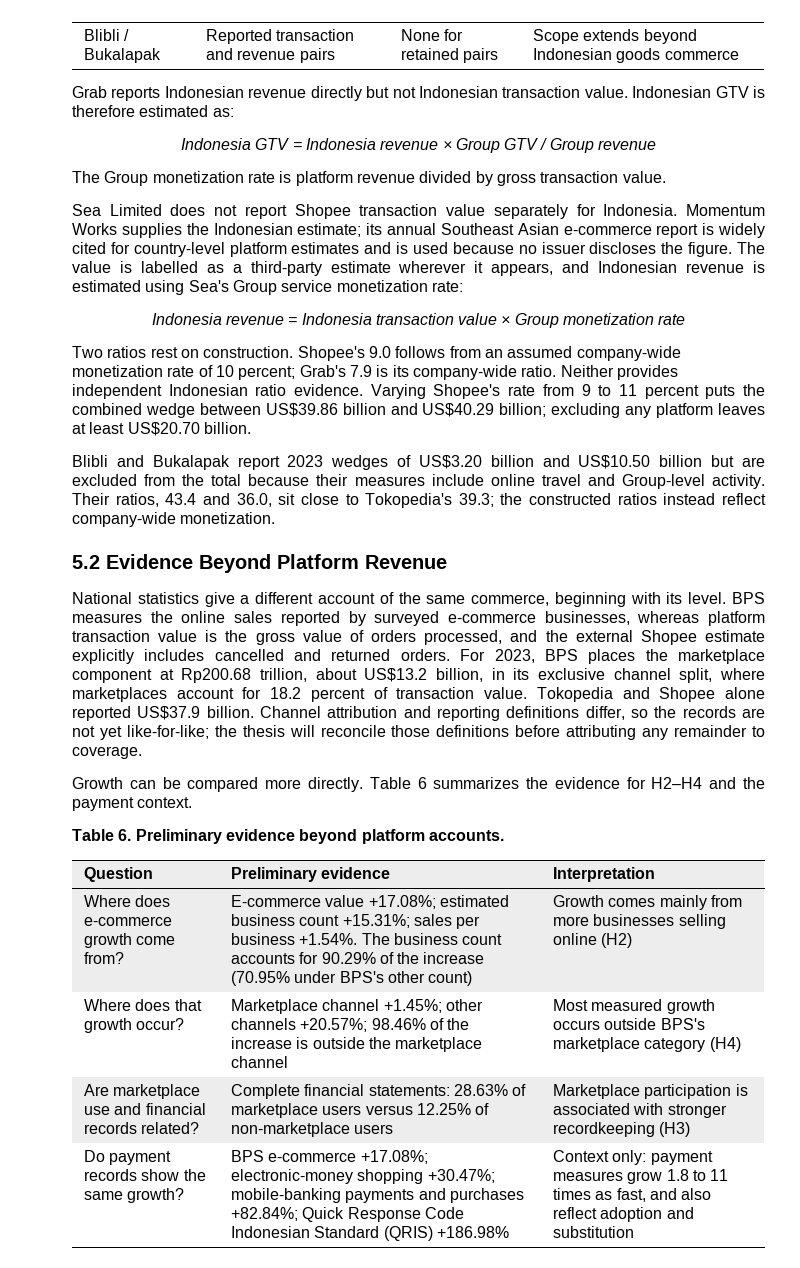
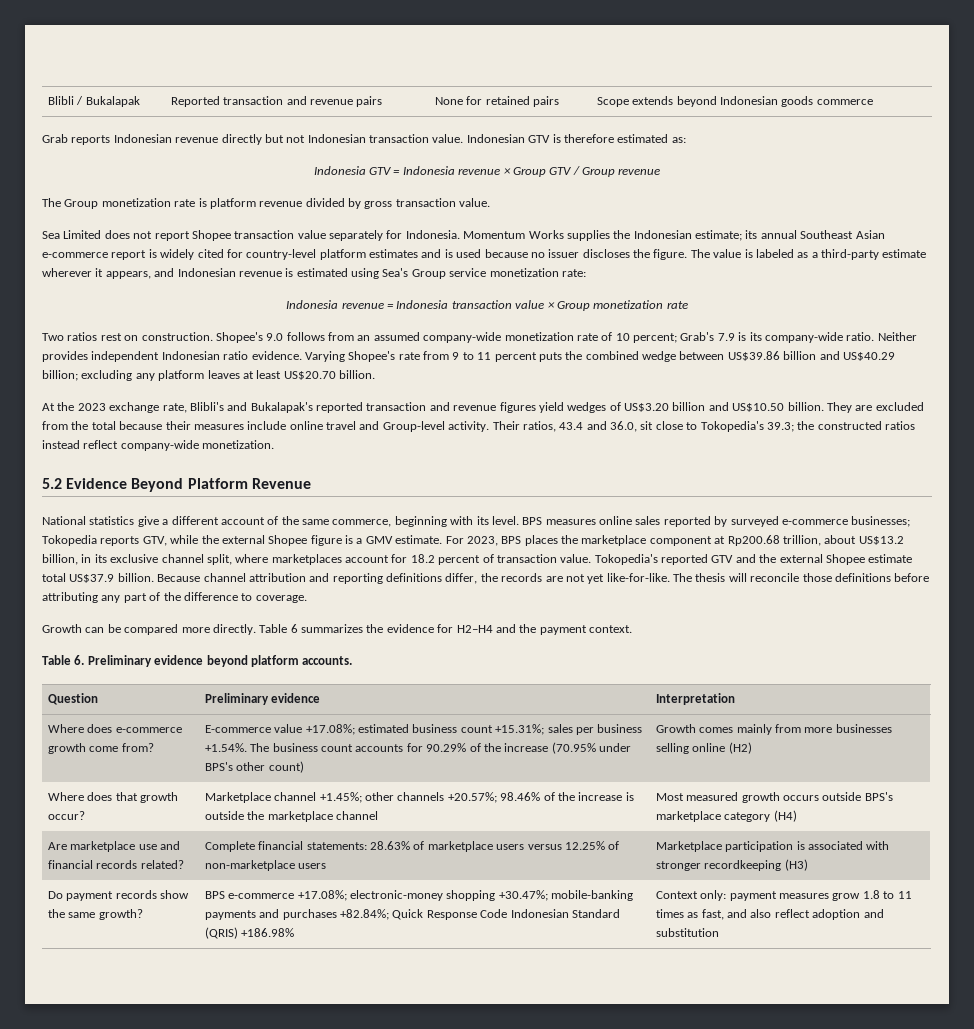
[140,261,198,273] labelled -> [755,249,794,258] labeled
[72,455,324,470] Blibli and Bukalapak report 2023 -> [42,402,564,413] At the 2023 exchange rate, Blibli's and Bukalapak's reported transaction and revenue figures yield
[659,455,735,467] billion but -> [787,402,852,413] billion. They
[150,611,173,623] the -> (596, 522) none
[544,611,766,626] [72,630,765,645] [72,649,450,664] businesses, whereas platform transaction value is the gross value of orders processed, and the external Shopee estimate explicitly includes cancelled and returned orders. -> [851,516,911,527] [42,535,443,546] businesses; Tokopedia reports GTV, while the external Shopee figure is a GMV estimate.
[536,687,766,702] [72,706,321,721] Tokopedia and Shopee alone reported US$37.9 billion. Channel -> [594,554,913,565] [42,573,246,583] Tokopedia's reported GTV and the external Shopee estimate total US$37.9 billion. Because channel
[631,709,648,718] so -> (478, 578) none
[126,725,237,739] like-for-like; the -> [606,573,692,582] like-for-like. The
[674,725,748,737] remainder -> [123,592,238,603] part of the difference

